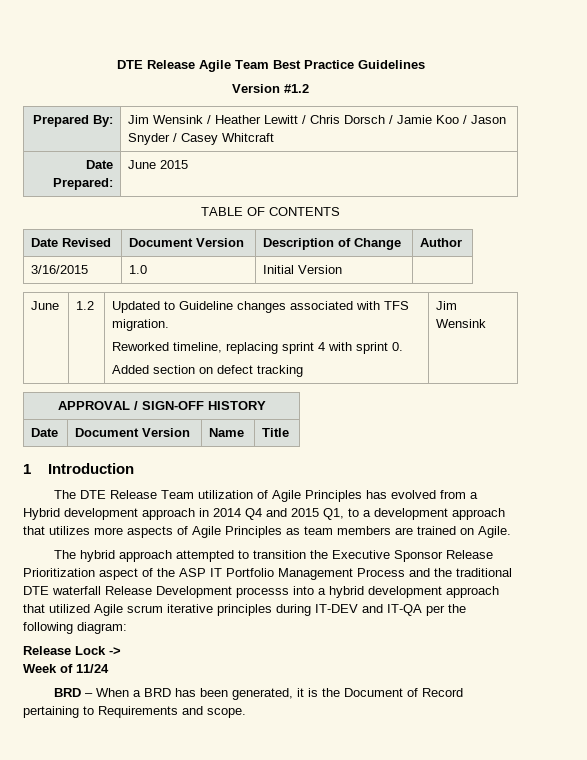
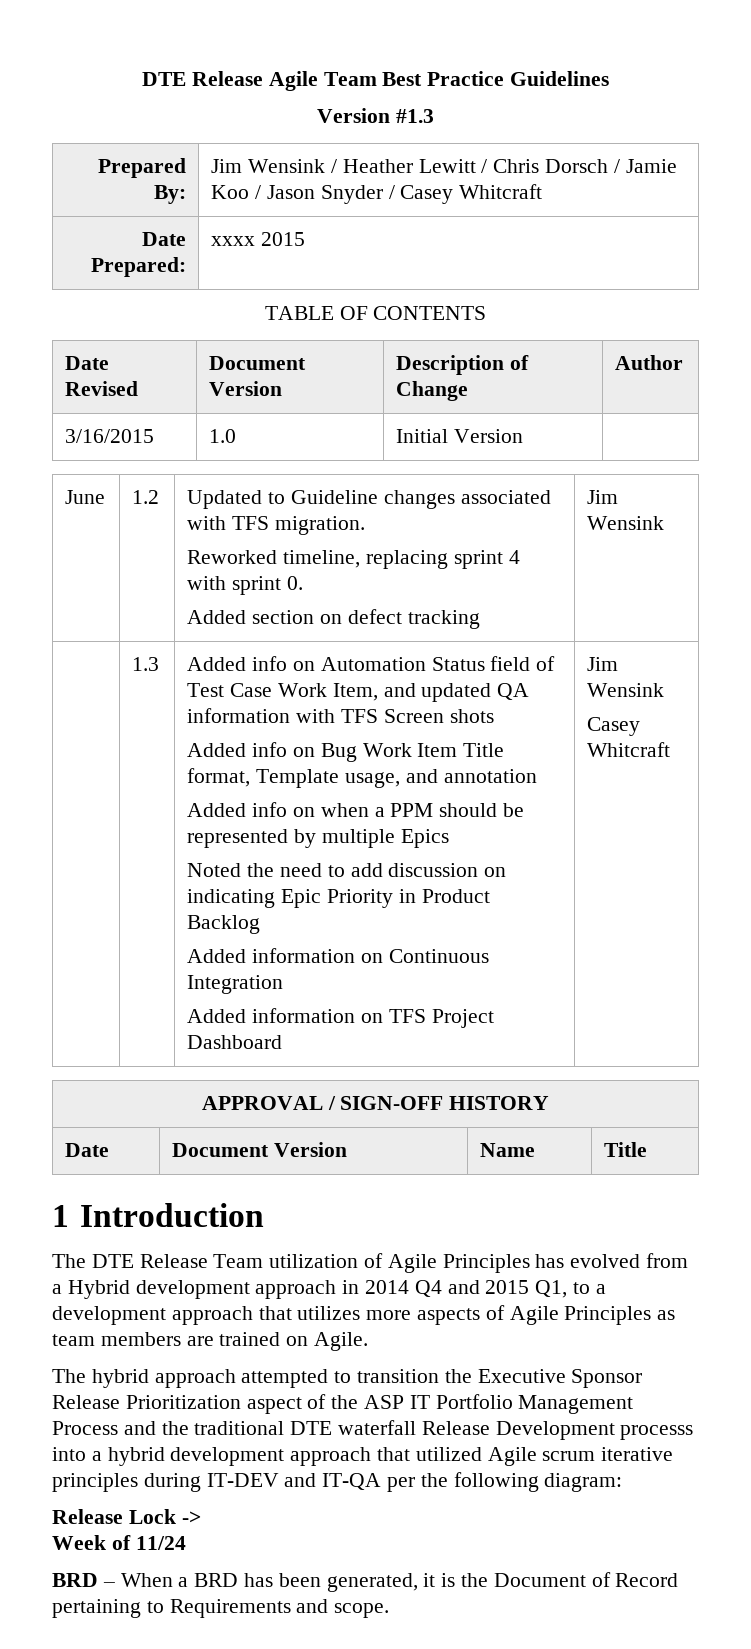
[284,84,309,93] #1.2 -> [395,109,434,123] #1.3
[128,160,157,169] June -> [211,236,256,246] xxxx
(487, 323) none -> [132,657,160,671] [187,656,556,671] [187,683,530,702] [187,708,494,723] [187,742,505,762] [187,768,537,788] [187,802,525,817] [187,829,449,848] [187,863,507,877] [187,889,490,908] [187,915,261,934] [187,948,489,963] [187,975,284,994] [187,1008,494,1028] [187,1035,283,1049] [587,657,619,671] [587,683,665,697] [587,717,641,736] [587,742,671,757] // | 1.3 | Added info on Automation Status field of Test Case Work Item, and updated QA information with TFS Screen shots // Added info on Bug Work Item Title format, Template usage, and annotation // Added info on when a PPM should be represented by multiple Epics // Noted the need to add discussion on indicating Epic Priority in Product Backlog // Added information on Continuous Integration // Added information on TFS Project Dashboard | Jim Wensink // Casey Whitcraft

